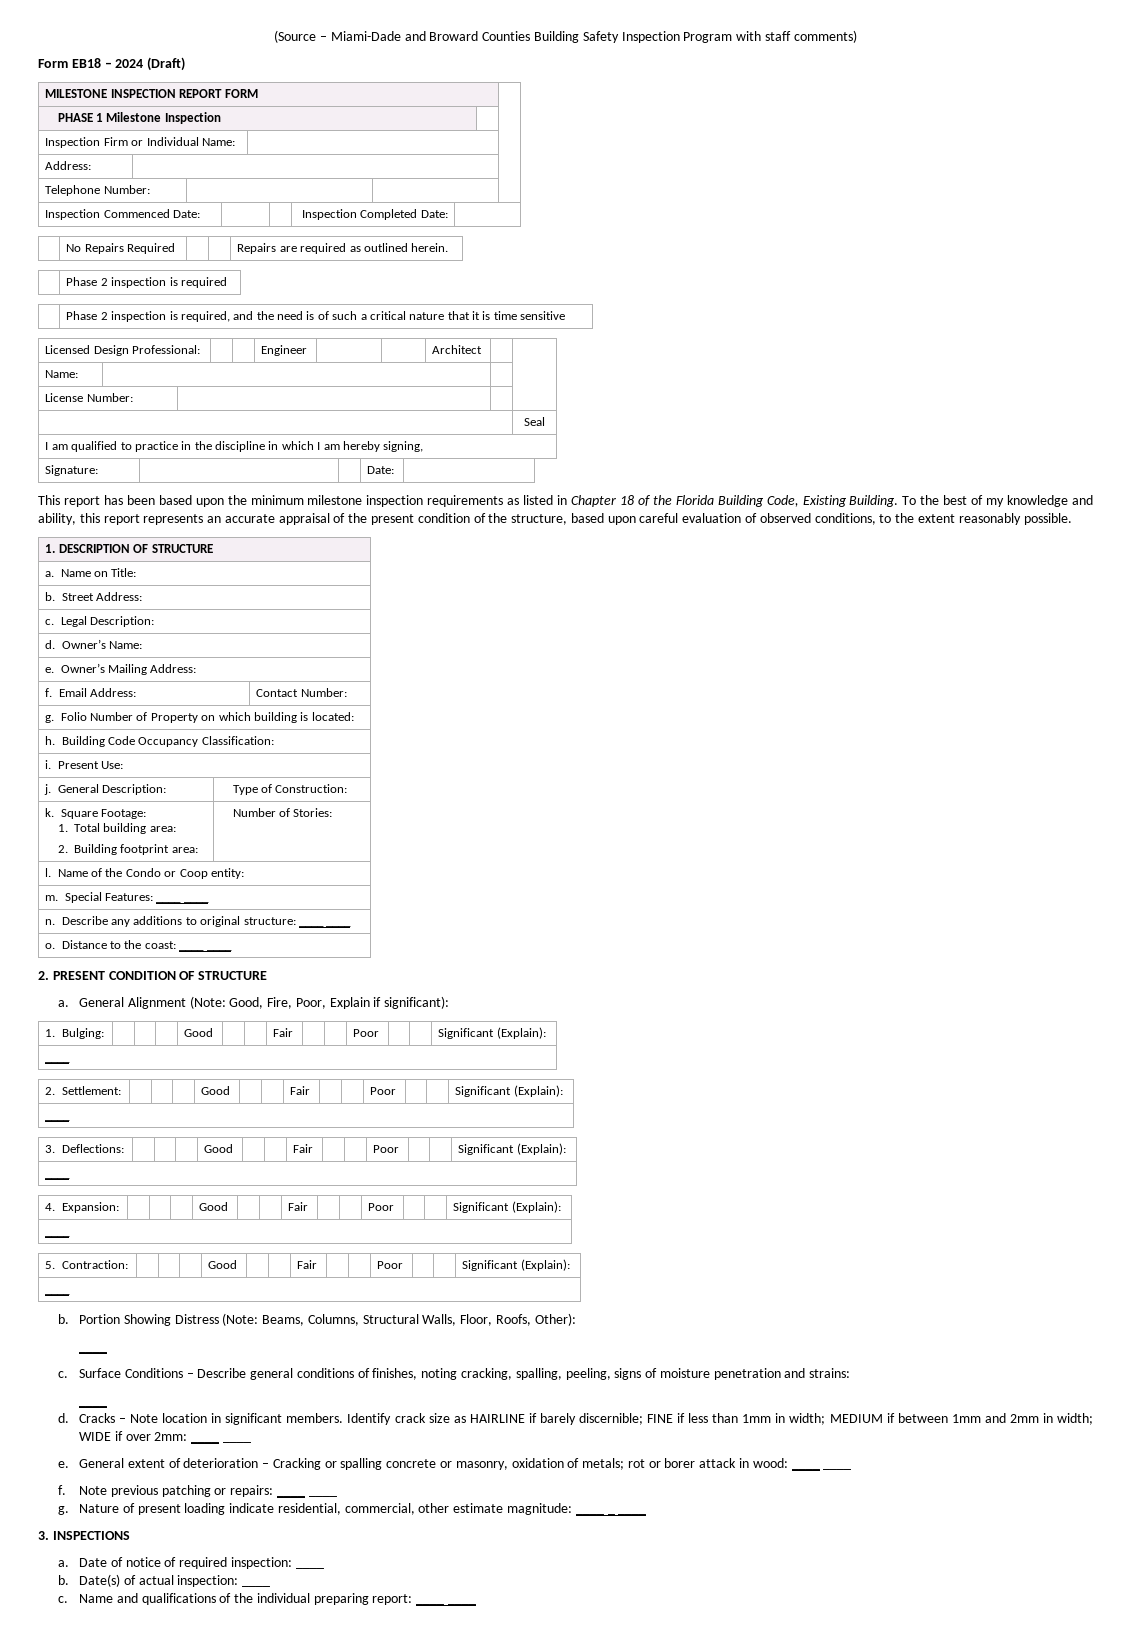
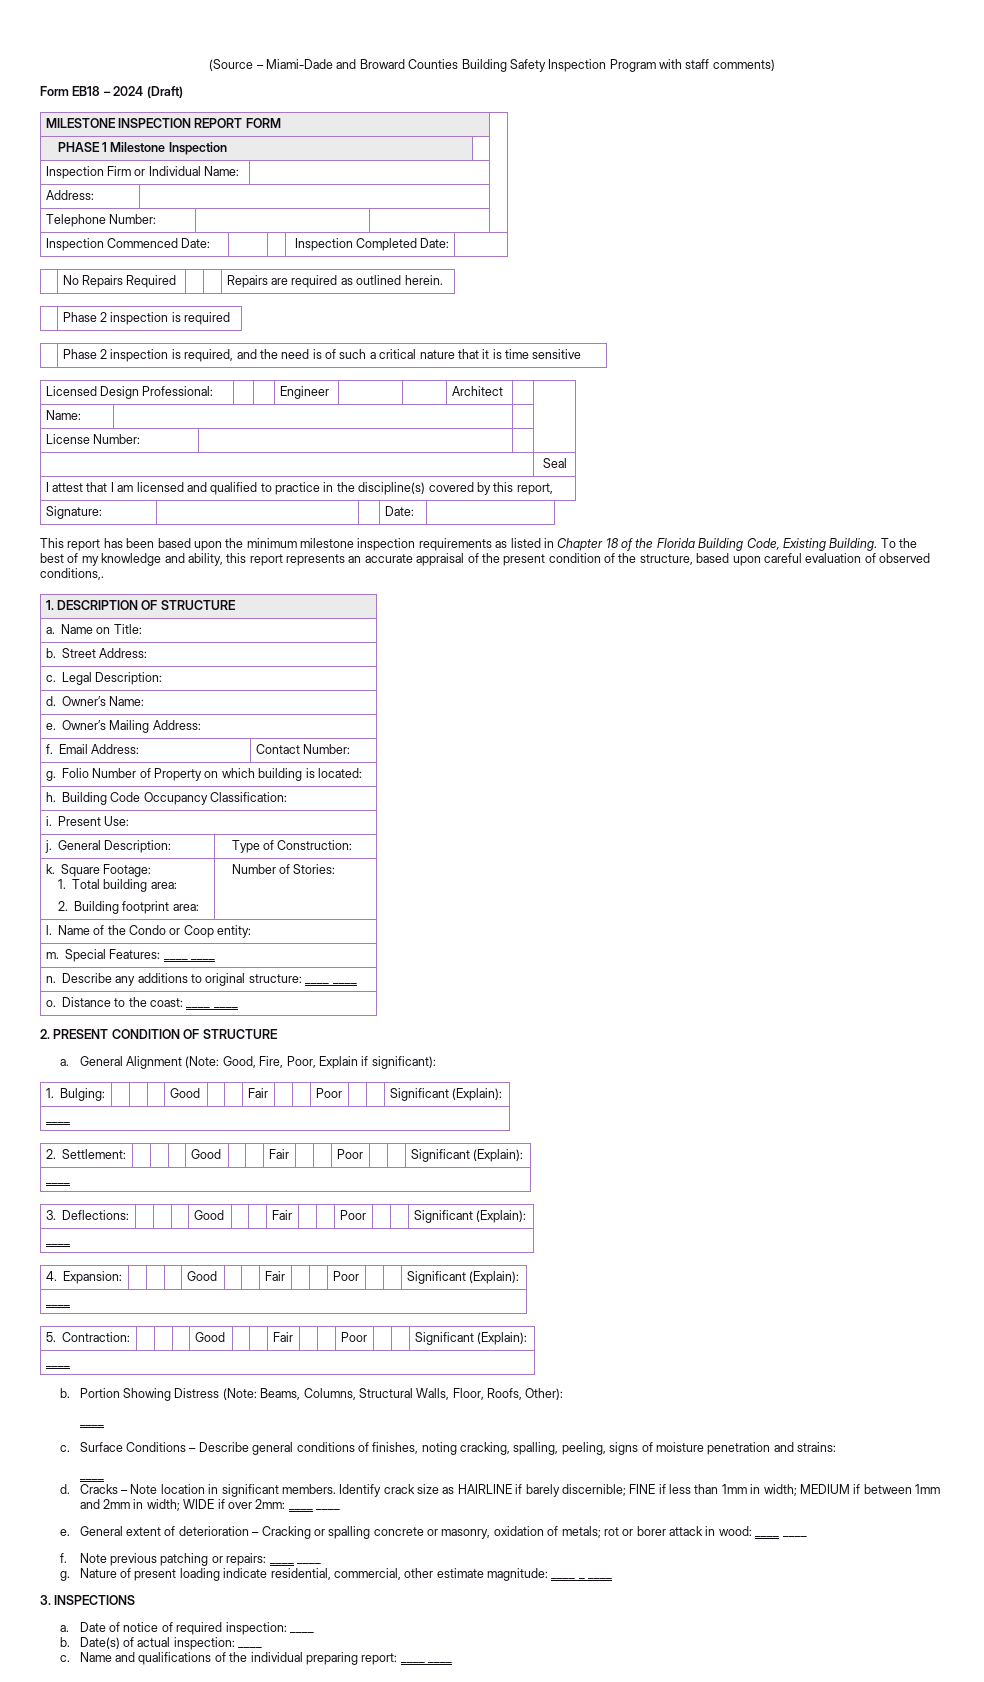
[51,444,68,450] am -> [52,482,207,492] attest that I am licensed and
[215,441,424,452] discipline in which I am hereby signing, -> [358,482,553,495] discipline(s) covered by this report,
[814,513,1072,525] conditions, to the extent reasonably possible. -> [40,568,104,580] conditions,.

